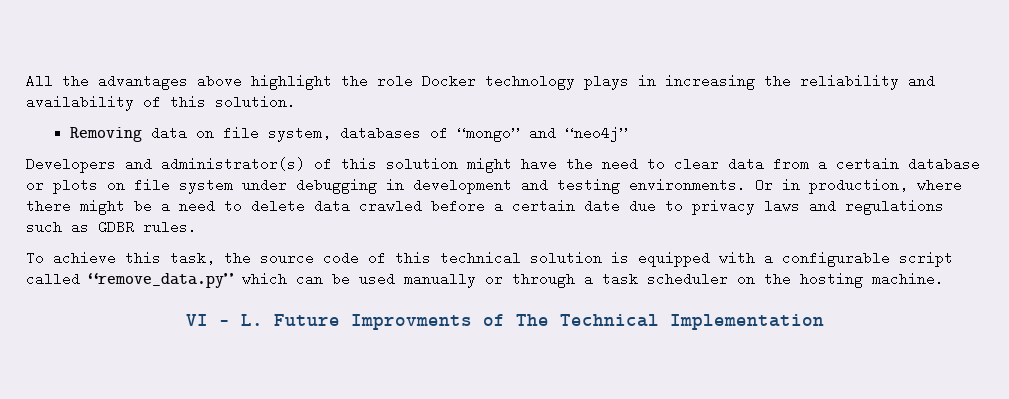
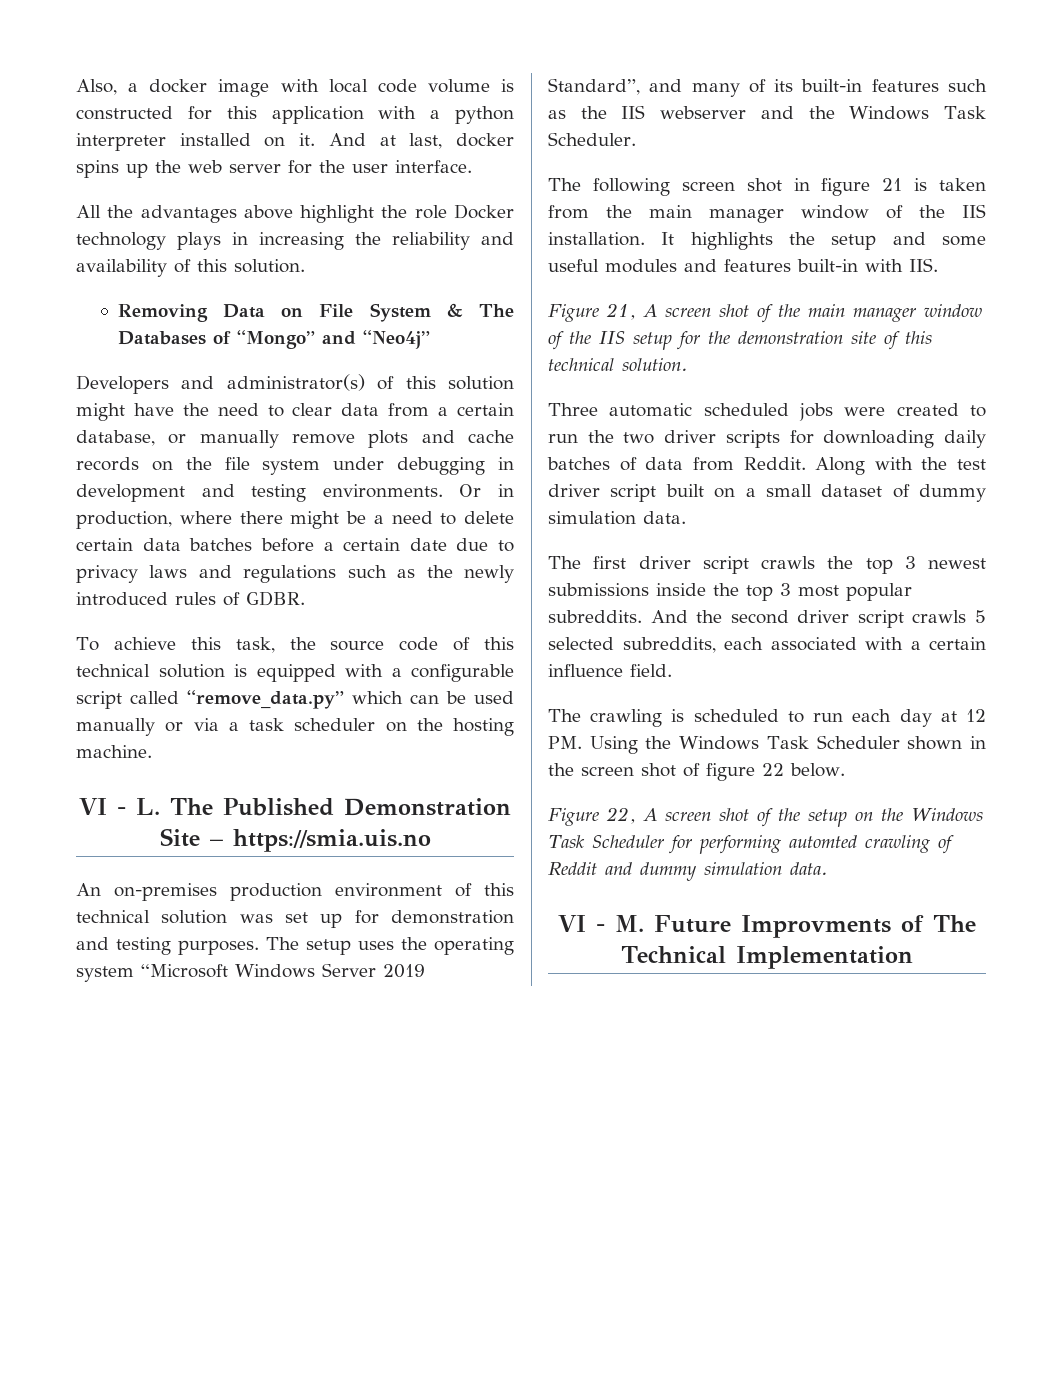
(26, 81) none -> [76,79,514,97] [76,106,514,124] [76,133,514,151] [76,160,472,178] Also, a docker image with local code volume is constructed for this application with a python interpreter installed on it. And at last, docker spins up the web server for the user interface. //
[150,126,628,142] data on file system, databases of “mongo” and “neo4j” -> [223,303,514,322] [117,330,430,349] Data on File System & The Databases of “Mongo” and “Neo4j”
[908,157,980,171] [26,180,125,194] database or plots on -> [76,430,514,448] [76,457,212,471] database, or manually remove plots and cache records on the
[314,199,422,213] data crawled -> [76,538,253,551] certain data batches
[98,220,197,234] GDBR rules. -> [426,565,514,583] [76,591,305,606] the newly introduced rules of GDBR.
[512,274,575,288] through -> [193,718,219,731] via
(263, 320) none -> [170,798,511,816] [159,828,431,852] [76,883,514,901] [76,910,514,928] [76,937,514,955] [76,963,425,982] [548,78,987,97] [548,105,987,120] [548,132,636,146] [548,178,986,196] [548,204,986,223] [548,232,986,250] [548,258,938,273] [548,303,982,323] [548,331,932,350] [548,358,688,371] [548,403,986,421] [548,430,986,448] [547,457,986,475] [548,484,986,502] [548,511,686,525] [548,556,986,574] [548,583,912,601] [548,610,986,628] [548,637,986,653] [548,664,672,677] [548,709,986,727] [548,735,986,754] [548,763,845,781] [548,807,983,827] [548,835,954,854] [548,862,828,881] [558,915,644,932] The Published Demonstration Site – https://smia.uis.no // An on-premises production environment of this technical solution was set up for demonstration and testing purposes. The setup uses the operating system “Microsoft Windows Server 2019 Standard”, and many of its built-in features such as the IIS webserver and the Windows Task Scheduler. // The following screen shot in figure 21 is taken from the main manager window of the IIS installation. It highlights the setup and some useful modules and features built-in with IIS. // Figure 21, A screen shot of the main manager window of the IIS setup for the demonstration site of this technical solution. // Three automatic scheduled jobs were created to run the two driver scripts for downloading daily batches of data from Reddit. Along with the test driver script built on a small dataset of dummy simulation data. // The first driver script crawls the top 3 newest submissions inside the top 3 most popular subreddits. And the second driver script crawls 5 selected subreddits, each associated with a certain influence field. // The crawling is scheduled to run each day at 12 PM. Using the Windows Task Scheduler shown in the screen shot of figure 22 below. // Figure 22, A screen shot of the setup on the Windows Task Scheduler for performing automted crawling of Reddit and dummy simulation data. // VI - M.

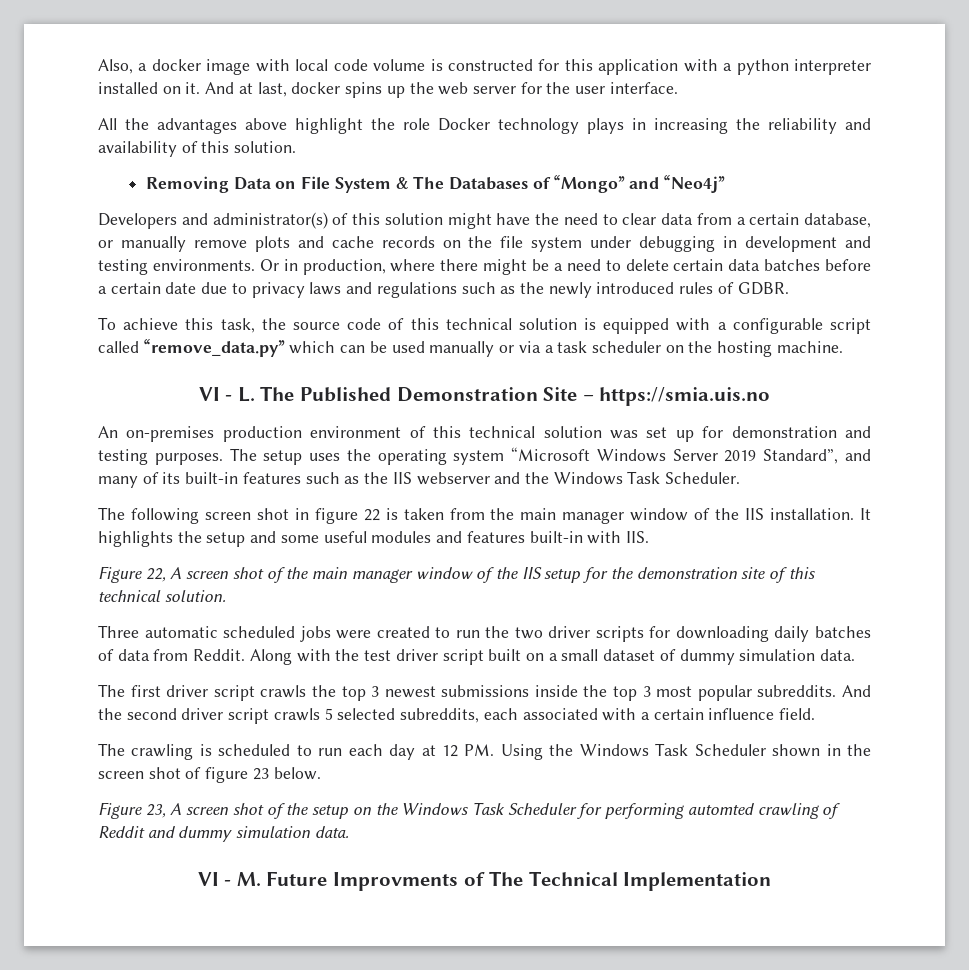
[882,178,903,191] 21 -> [363,509,380,521] 22
[606,303,636,320] 21, -> [145,568,166,582] 22,
[762,763,784,776] 22 -> [252,768,269,780] 23
[606,807,636,824] 22, -> [145,804,166,818] 23,

